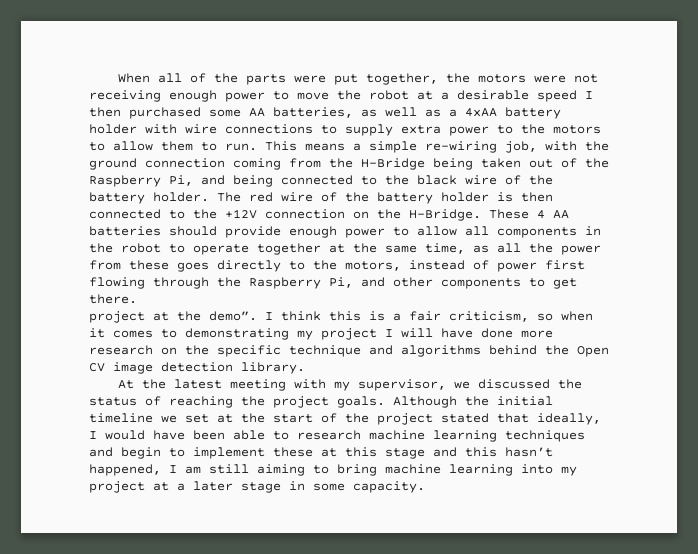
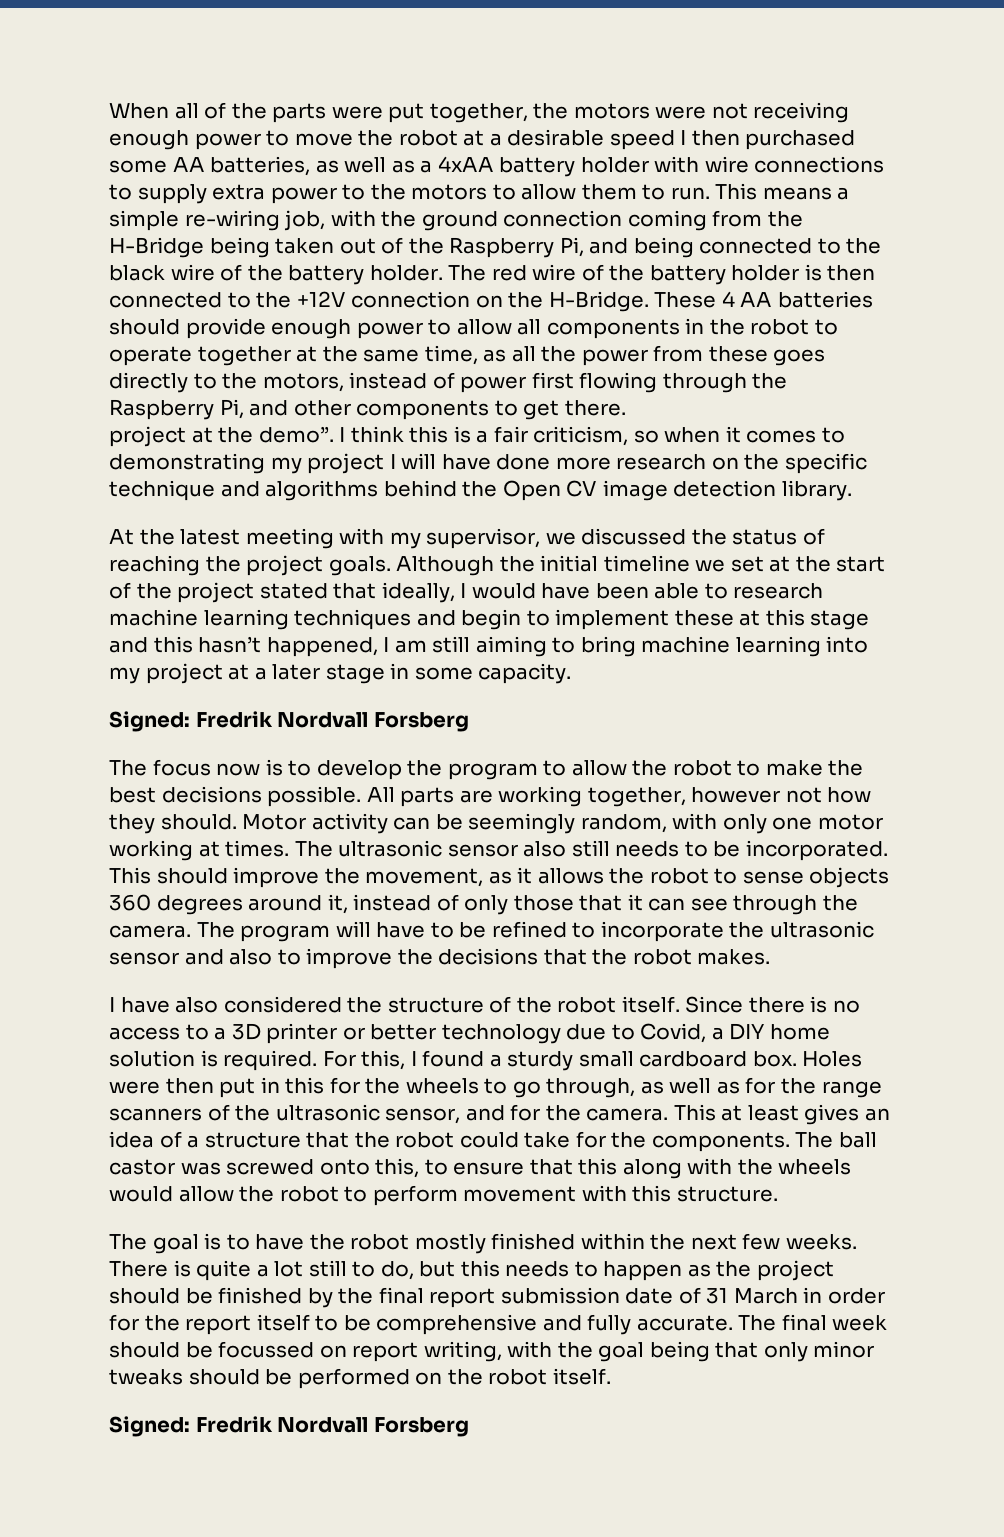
(425, 487) none -> [109,711,469,732] [109,759,864,780] [109,786,872,807] [109,813,883,834] [109,840,888,861] [109,867,890,888] [109,894,858,915] [109,921,874,942] [109,948,771,969] [109,996,860,1013] [109,1023,830,1044] [109,1050,863,1071] [109,1077,882,1098] [109,1104,890,1125] [109,1131,877,1152] [109,1158,852,1179] [109,1185,778,1206] [109,1233,857,1254] [109,1260,835,1281] [109,1287,885,1308] [109,1314,888,1335] [109,1341,875,1362] [109,1368,611,1389] [109,1416,469,1437] // Signed: Fredrik Nordvall Forsberg // The focus now is to develop the program to allow the robot to make the best decisions possible. All parts are working together, however not how they should. Motor activity can be seemingly random, with only one motor working at times. The ultrasonic sensor also still needs to be incorporated. This should improve the movement, as it allows the robot to sense objects 360 degrees around it, instead of only those that it can see through the camera. The program will have to be refined to incorporate the ultrasonic sensor and also to improve the decisions that the robot makes. // I have also considered the structure of the robot itself. Since there is no access to a 3D printer or better technology due to Covid, a DIY home solution is required. For this, I found a sturdy small cardboard box. Holes were then put in this for the wheels to go through, as well as for the range scanners of the ultrasonic sensor, and for the camera. This at least gives an idea of a structure that the robot could take for the components. The ball castor was screwed onto this, to ensure that this along with the wheels would allow the robot to perform movement with this structure. // The goal is to have the robot mostly finished within the next few weeks. There is quite a lot still to do, but this needs to happen as the project should be finished by the final report submission date of 31 March in order for the report itself to be comprehensive and fully accurate. The final week should be focussed on report writing, with the goal being that only minor tweaks should be performed on the robot itself. // Signed: Fredrik Nordvall Forsberg

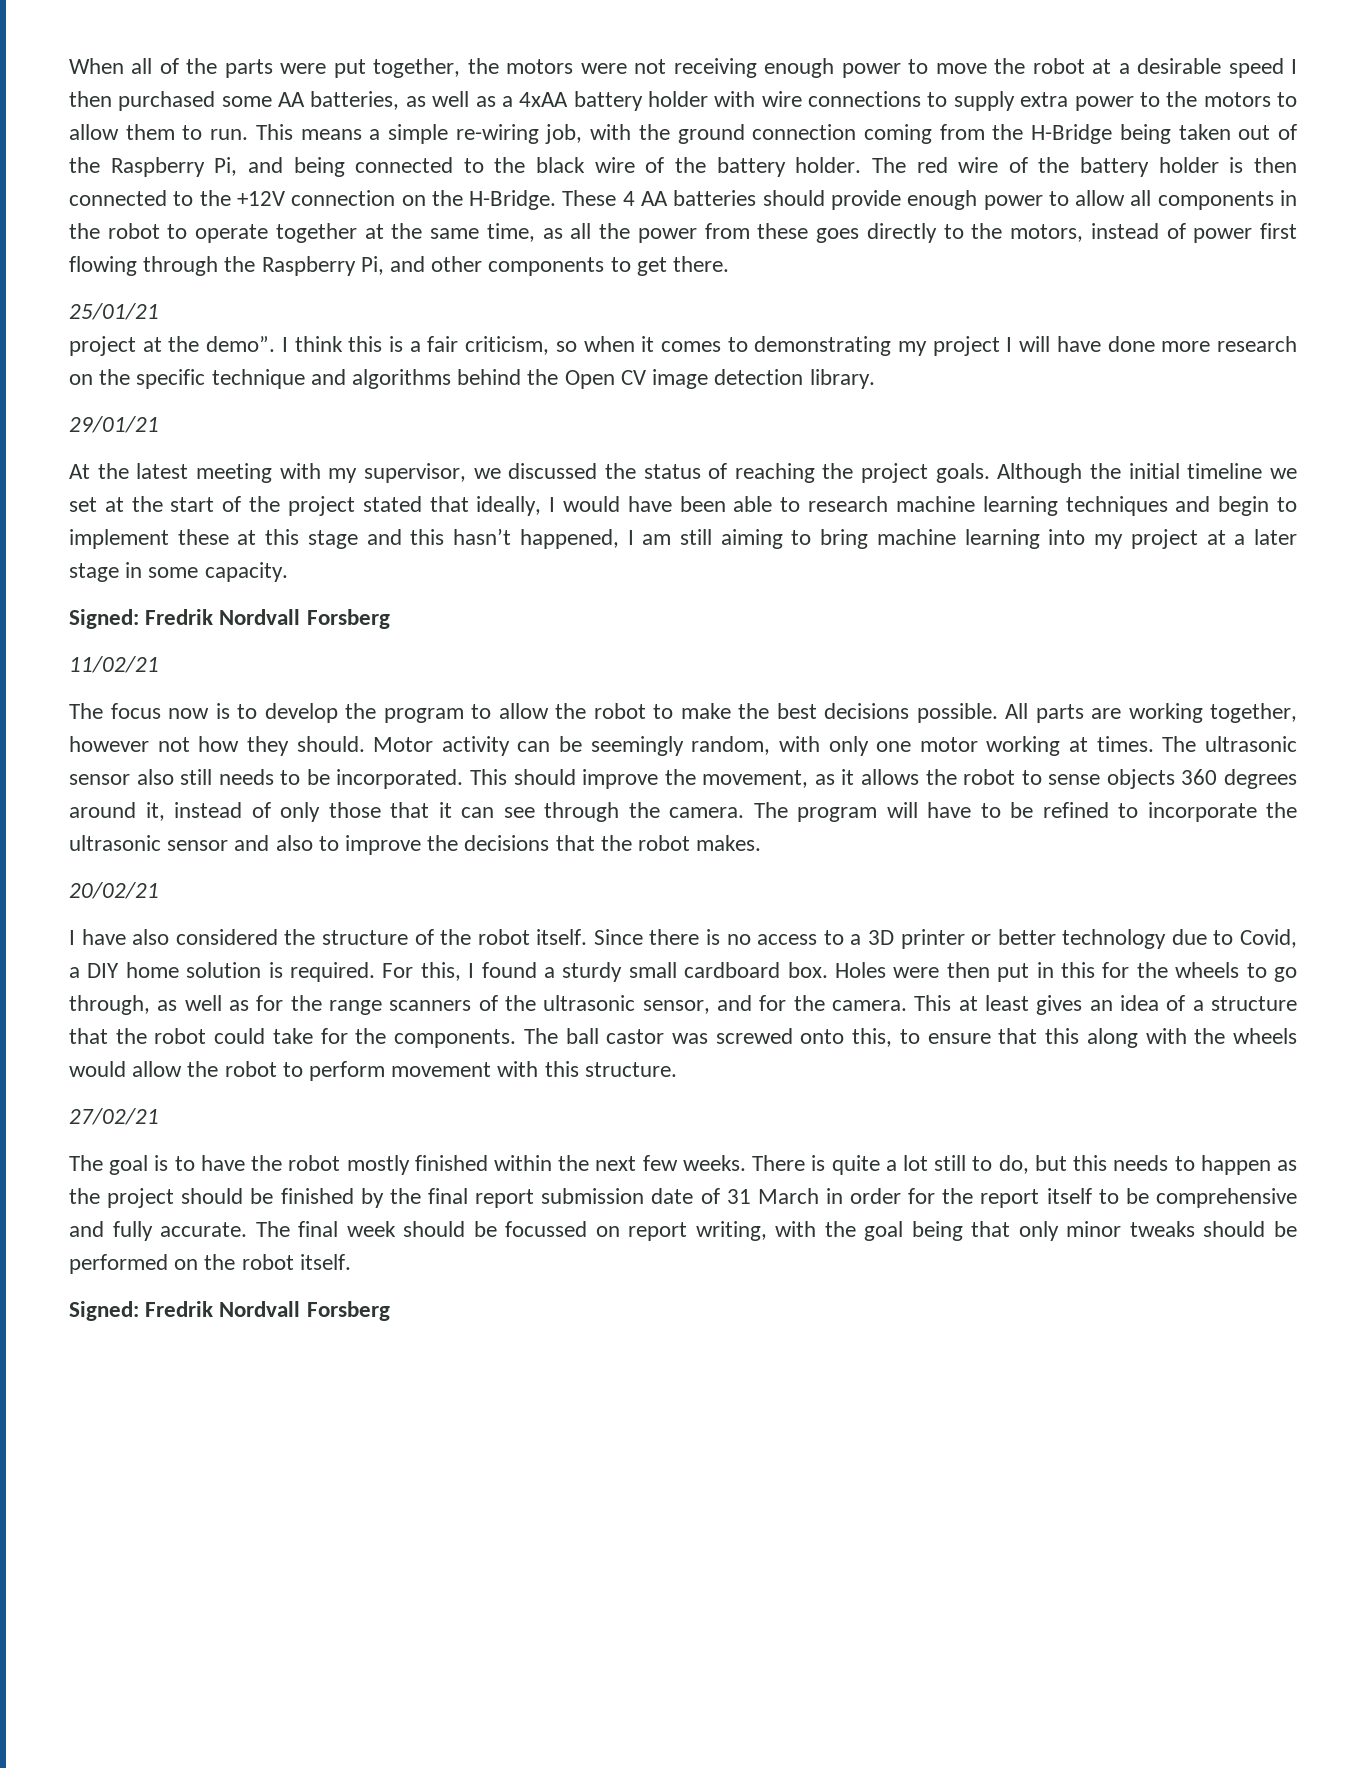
(626, 408) none -> [69,303,159,320] // 25/01/21
(852, 490) none -> [69,416,159,433] // 29/01/21
(469, 722) none -> [69,656,159,673] // 11/02/21
(771, 957) none -> [69,882,159,899] // 20/02/21
(778, 1194) none -> [69,1108,159,1125] // 27/02/21

